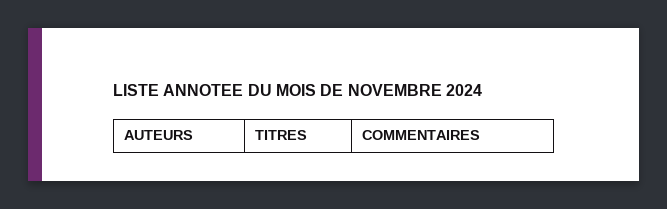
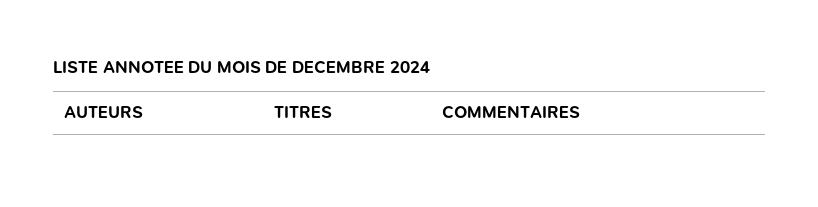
[347,84,442,96] NOVEMBRE -> [291,60,385,74] DECEMBRE

